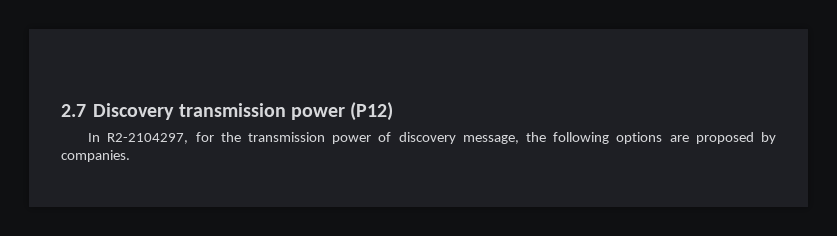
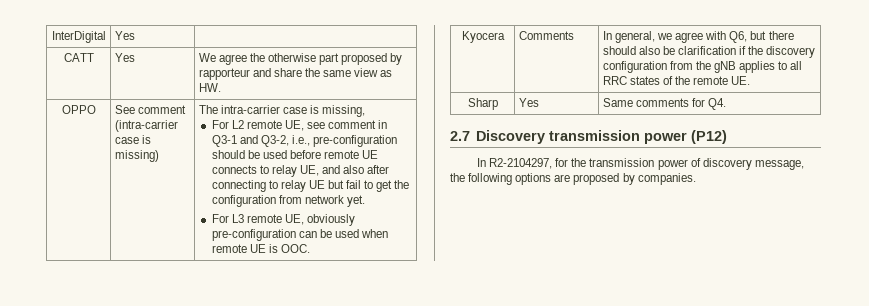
(61, 110) none -> [51,31,106,43] [114,31,135,40] [63,53,94,62] [114,53,135,62] [198,53,403,65] [198,68,393,80] [198,83,221,92] [61,105,96,114] [114,105,186,114] [114,120,178,132] [114,135,151,144] [114,150,159,162] [198,105,366,117] [211,120,388,131] [211,135,397,147] [211,150,379,159] [211,165,390,177] [211,180,410,192] [211,195,365,207] [211,214,355,226] [211,229,388,241] [211,244,310,253] [461,31,505,43] [518,31,574,40] [602,31,794,43] [602,46,816,58] [602,61,803,73] [602,76,751,85] [467,98,498,110] [518,98,539,107] [602,98,727,110] InterDigital | Yes | // CATT | Yes | We agree the otherwise part proposed by rapporteur and share the same view as HW. // OPPO | See comment (intra-carrier case is missing) | The intra-carrier case is missing, // For L2 remote UE, see comment in Q3-1 and Q3-2, i.e., pre-configuration should be used before remote UE connects to relay UE, and also after connecting to relay UE but fail to get the configuration from network yet. // For L3 remote UE, obviously pre-configuration can be used when remote UE is OOC. // Kyocera | Comments | In general, we agree with Q6, but there should also be clarification if the discovery configuration from the gNB applies to all RRC states of the remote UE. // Sharp | Yes | Same comments for Q4. //

